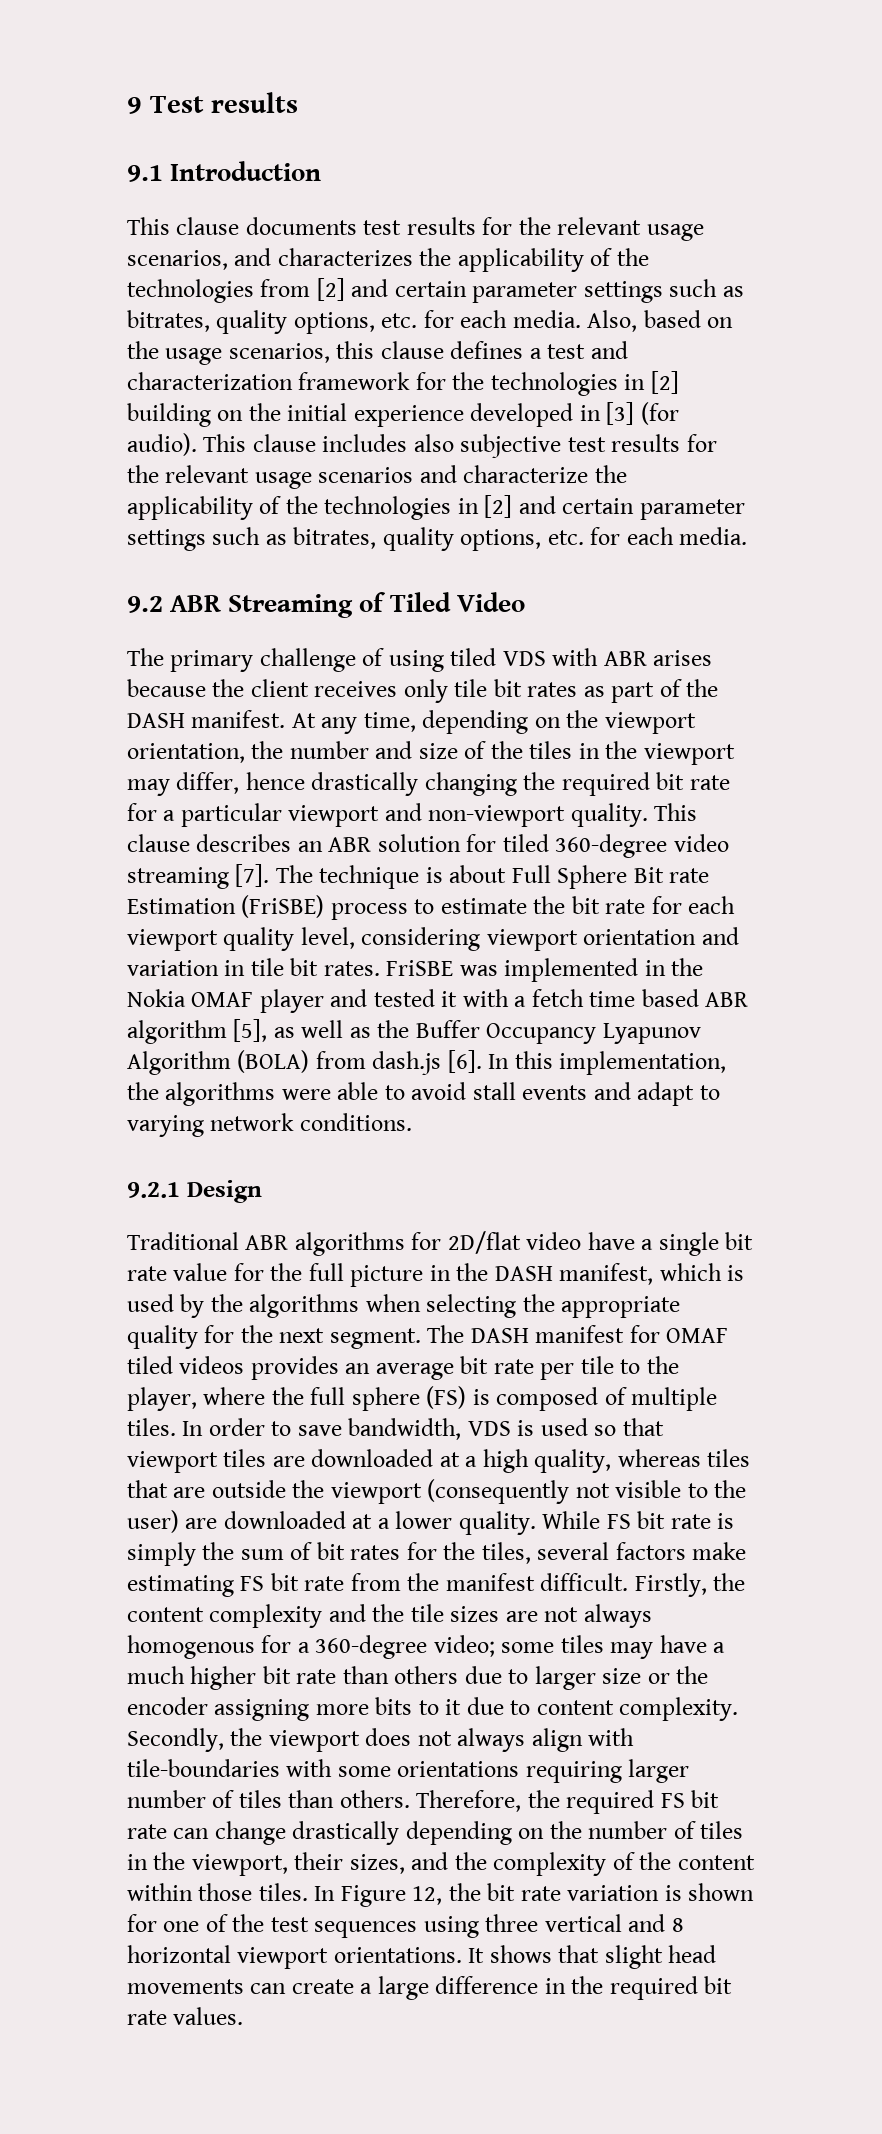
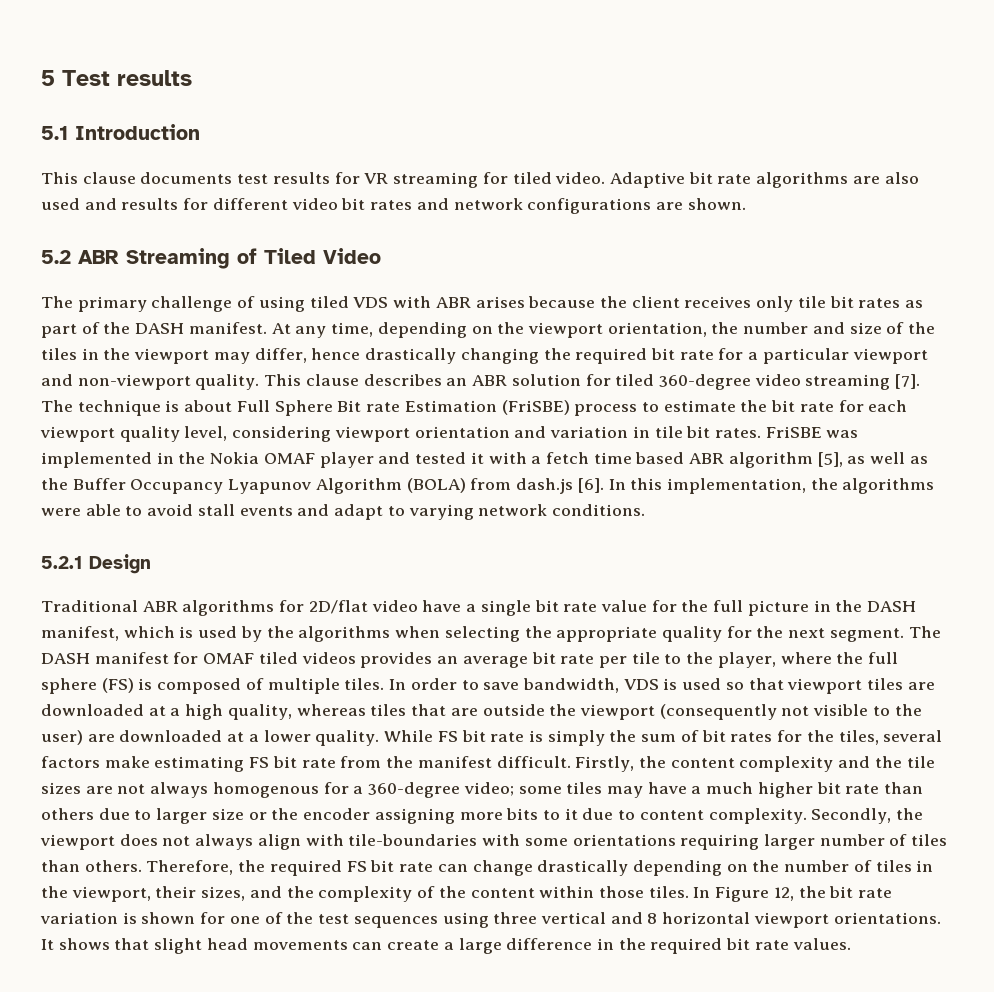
[127,97,142,114] 9 -> [41,70,55,86] 5
[127,165,163,182] 9.1 -> [41,126,68,140] 5.1
[518,217,704,241] [127,248,649,272] [127,278,744,303] [127,310,734,334] [127,341,628,365] [127,371,679,396] [127,402,679,427] [127,433,717,458] [127,465,627,489] [127,495,745,520] [127,527,748,551] [127,596,163,613] the relevant usage scenarios, and characterizes the applicability of the technologies from [2] and certain parameter settings such as bitrates, quality options, etc. for each media. Also, based on the usage scenarios, this clause defines a test and characterization framework for the technologies in [2] building on the initial experience developed in [3] (for audio). This clause includes also subjective test results for the relevant usage scenarios and characterize the applicability of the technologies in [2] and certain parameter settings such as bitrates, quality options, etc. for each media. // 9.2 -> [364,172,919,188] [41,198,746,214] [41,250,71,264] VR streaming for tiled video. Adaptive bit rate algorithms are also used and results for different video bit rates and network configurations are shown. // 5.2
[127,1182,180,1198] 9.2.1 -> [41,556,83,569] 5.2.1

